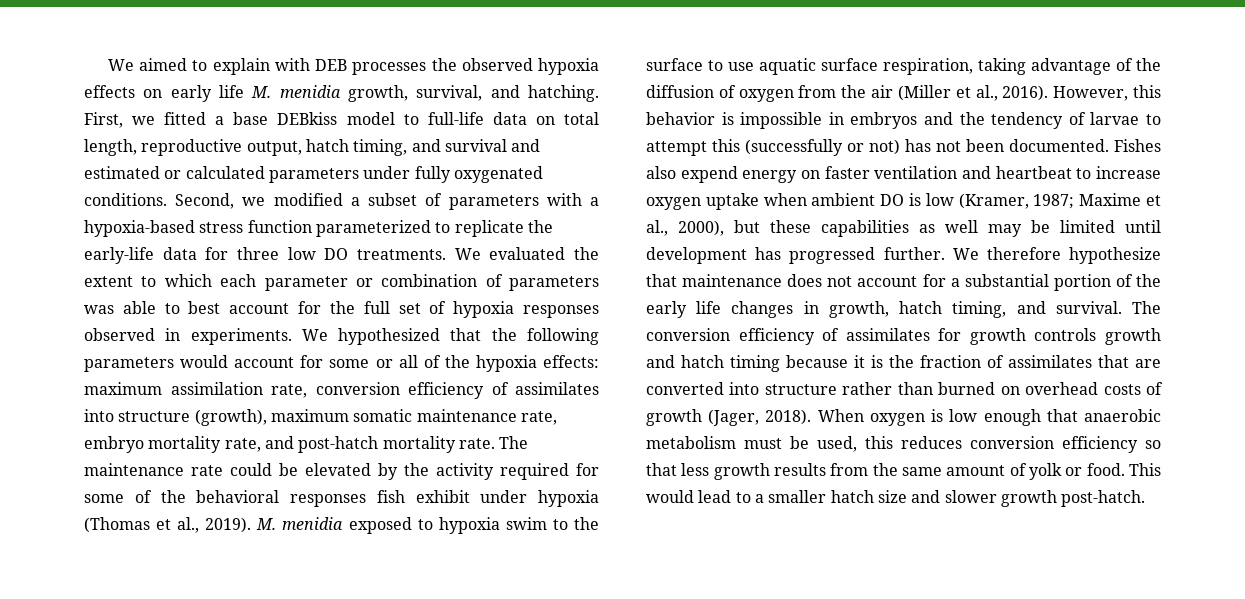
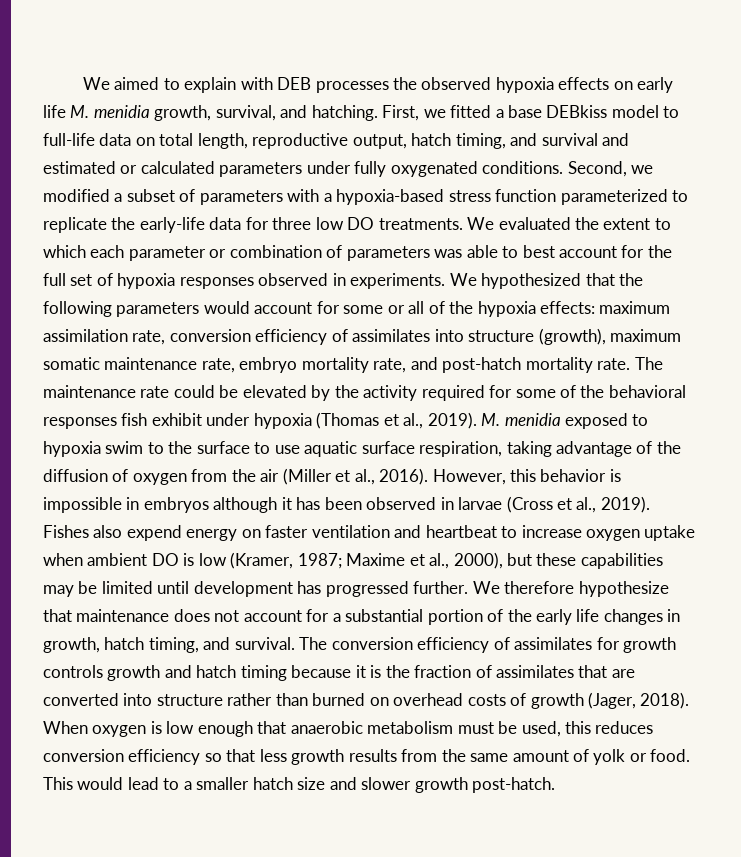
[924,112,1161,129] [646,139,1109,156] and the tendency of larvae to attempt this (successfully or not) has not been documented. -> [213,496,650,513] although it has been observed in larvae (Cross et al., 2019).
[919,220,978,233] as well -> (663, 561) none

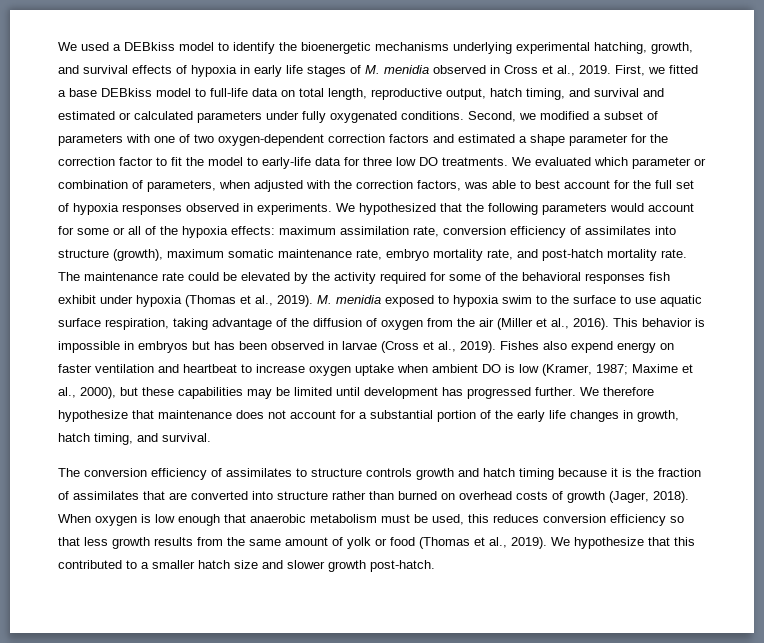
[82,77,674,93] [43,105,378,121] We aimed to explain with DEB processes the observed hypoxia effects on early life M. menidia growth, survival, and hatching. -> [58,42,693,54] [58,65,611,77] We used a DEBkiss model to identify the bioenergetic mechanisms underlying experimental hatching, growth, and survival effects of hypoxia in early life stages of M. menidia observed in Cross et al., 2019.
[323,189,689,205] [43,217,136,233] a hypoxia-based stress function parameterized to replicate the -> [154,134,668,146] [58,157,258,166] one of two oxygen-dependent correction factors and estimated a shape parameter for the correction factor to fit the model to
[575,217,671,230] [43,245,430,261] the extent to which each parameter or combination of parameters -> [594,157,706,169] [58,180,461,192] which parameter or combination of parameters, when adjusted with the correction factors,
[432,469,537,485] However, this -> [613,318,638,327] This
[213,497,292,513] although it -> [192,341,210,350] but
(295, 643) none -> (211, 437) //
[596,637,677,653] for growth -> [296,468,362,477] to structure
[650,749,691,762] [43,777,159,790] food. This would lead -> [390,537,695,549] [58,560,122,569] food (Thomas et al., 2019). We hypothesize that this contributed

